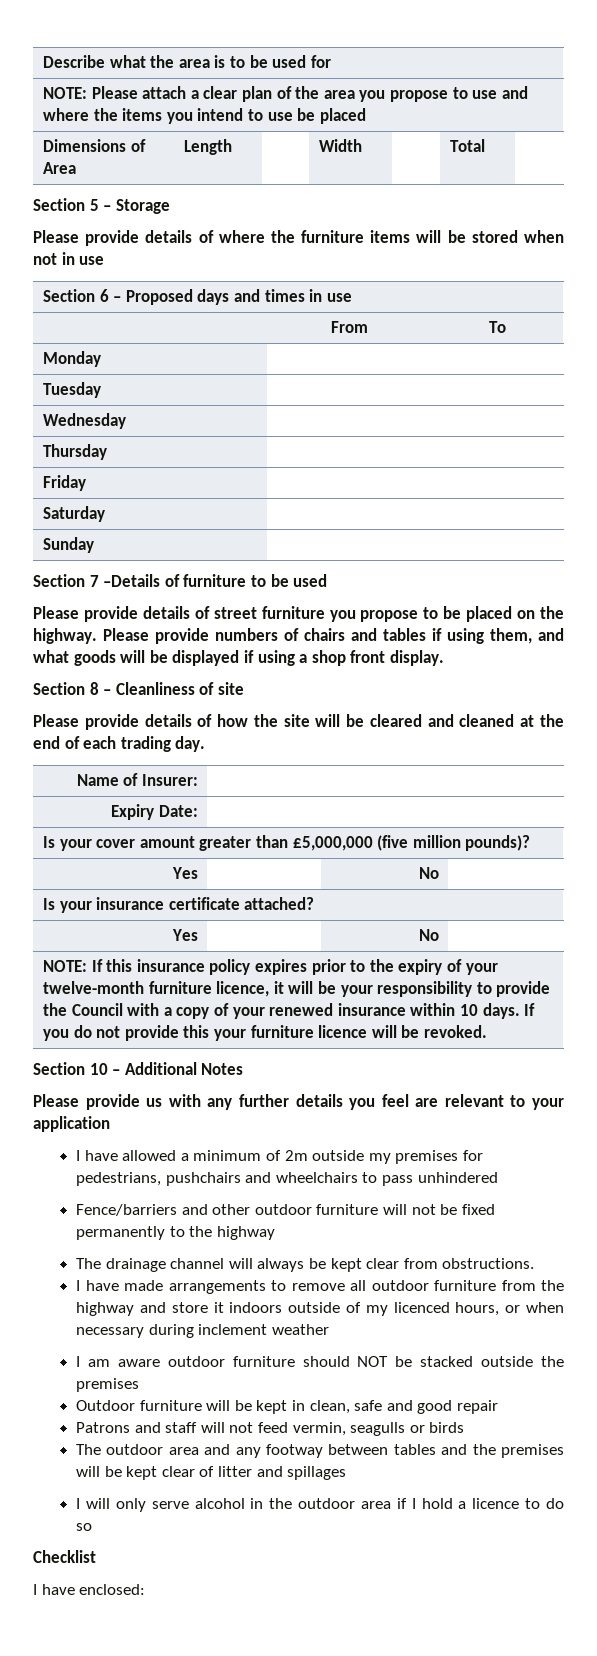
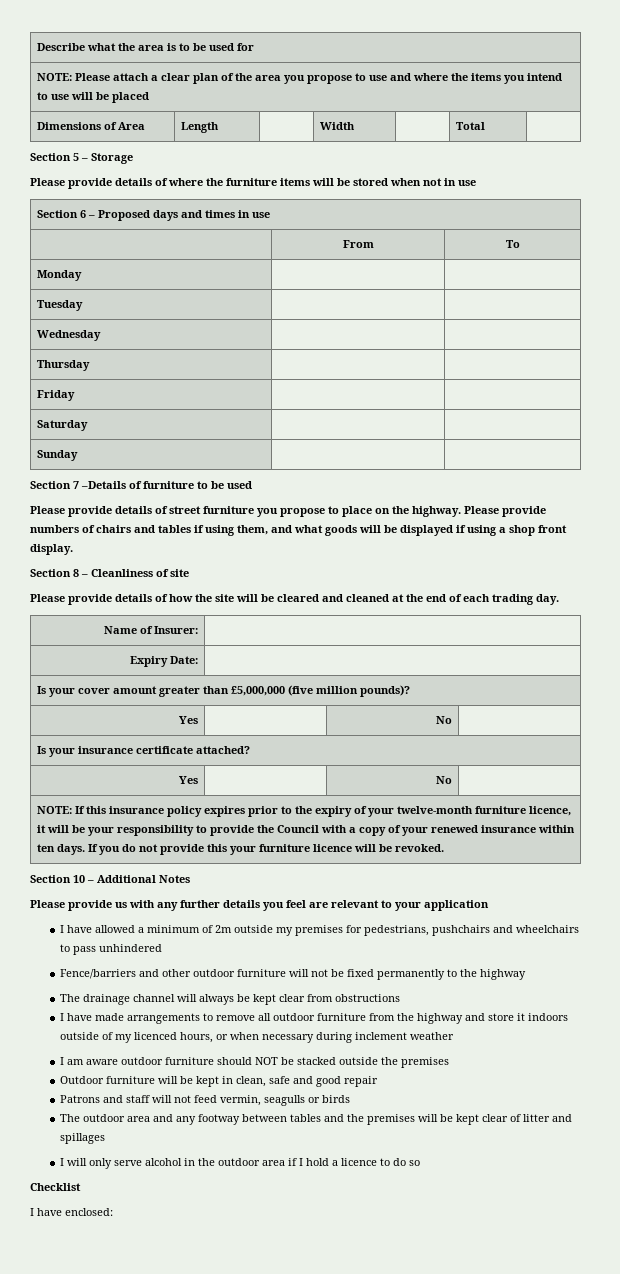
(293, 116) none -> [70,92,93,100] will
[443,606,513,622] be placed -> [342,506,372,517] place
[459,1004,478,1016] 10 -> [36,844,55,852] ten
[442,1258,535,1269] obstructions. -> [334,994,400,1002] obstructions

